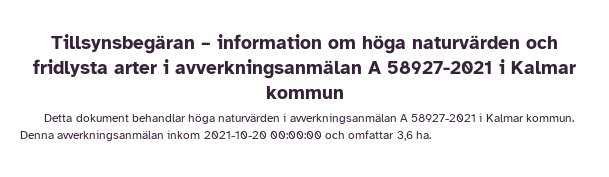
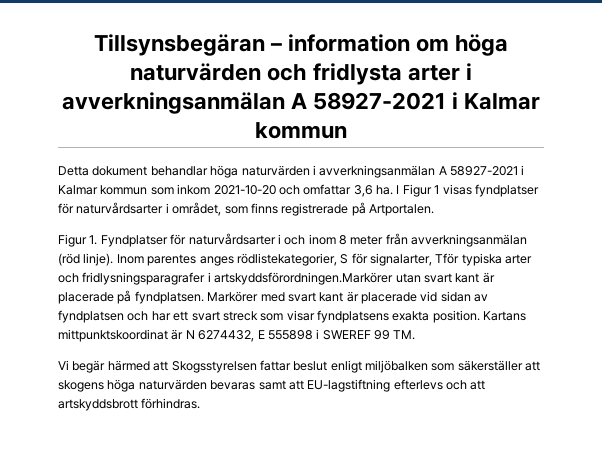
[525,114,574,122] [20,130,165,141] kommun. Denna avverkningsanmälan -> [100,185,174,195] kommun som
[269,131,322,139] 00:00:00 -> (276, 190) none
(431, 135) none -> [396,184,539,197] [58,202,434,216] [58,233,528,247] [58,253,533,266] [58,272,495,285] [58,290,489,304] [58,310,527,323] [58,329,416,342] [58,360,541,373] [58,379,486,392] [58,398,201,411] I Figur 1 visas fyndplatser för naturvårdsarter i området, som finns registrerade på Artportalen. // Figur 1. Fyndplatser för naturvårdsarter i och inom 8 meter från avverkningsanmälan (röd linje). Inom parentes anges rödlistekategorier, S för signalarter, Tför typiska arter och fridlysningsparagrafer i artskyddsförordningen.Markörer utan svart kant är placerade på fyndplatsen. Markörer med svart kant är placerade vid sidan av fyndplatsen och har ett svart streck som visar fyndplatsens exakta position. Kartans mittpunktskoordinat är N 6274432, E 555898 i SWEREF 99 TM. // Vi begär härmed att Skogsstyrelsen fattar beslut enligt miljöbalken som säkerställer att skogens höga naturvärden bevaras samt att EU-lagstiftning efterlevs och att artskyddsbrott förhindras.

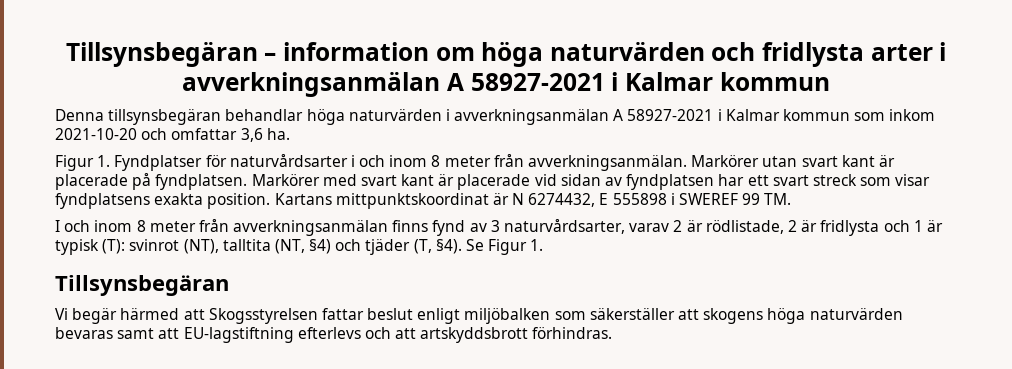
[58,166,148,176] Detta dokument -> [55,109,222,125] Denna tillsynsbegäran
[396,184,539,197] [58,202,434,216] I Figur 1 visas fyndplatser för naturvårdsarter i området, som finns registrerade på Artportalen. -> (290, 134) none
[411,234,528,247] [58,253,533,266] [58,272,394,285] avverkningsanmälan (röd linje). Inom parentes anges rödlistekategorier, S för signalarter, Tför typiska arter och fridlysningsparagrafer i artskyddsförordningen.Markörer -> [528,155,760,171] avverkningsanmälan. Markörer
[127,311,149,321] och -> (715, 182) none
(416, 335) none -> [55,219,943,236] [55,239,544,255] [55,275,229,296] // I och inom 8 meter från avverkningsanmälan finns fynd av 3 naturvårdsarter, varav 2 är rödlistade, 2 är fridlysta och 1 är typisk (T): svinrot (NT), talltita (NT, §4) och tjäder (T, §4). Se Figur 1. // Tillsynsbegäran

